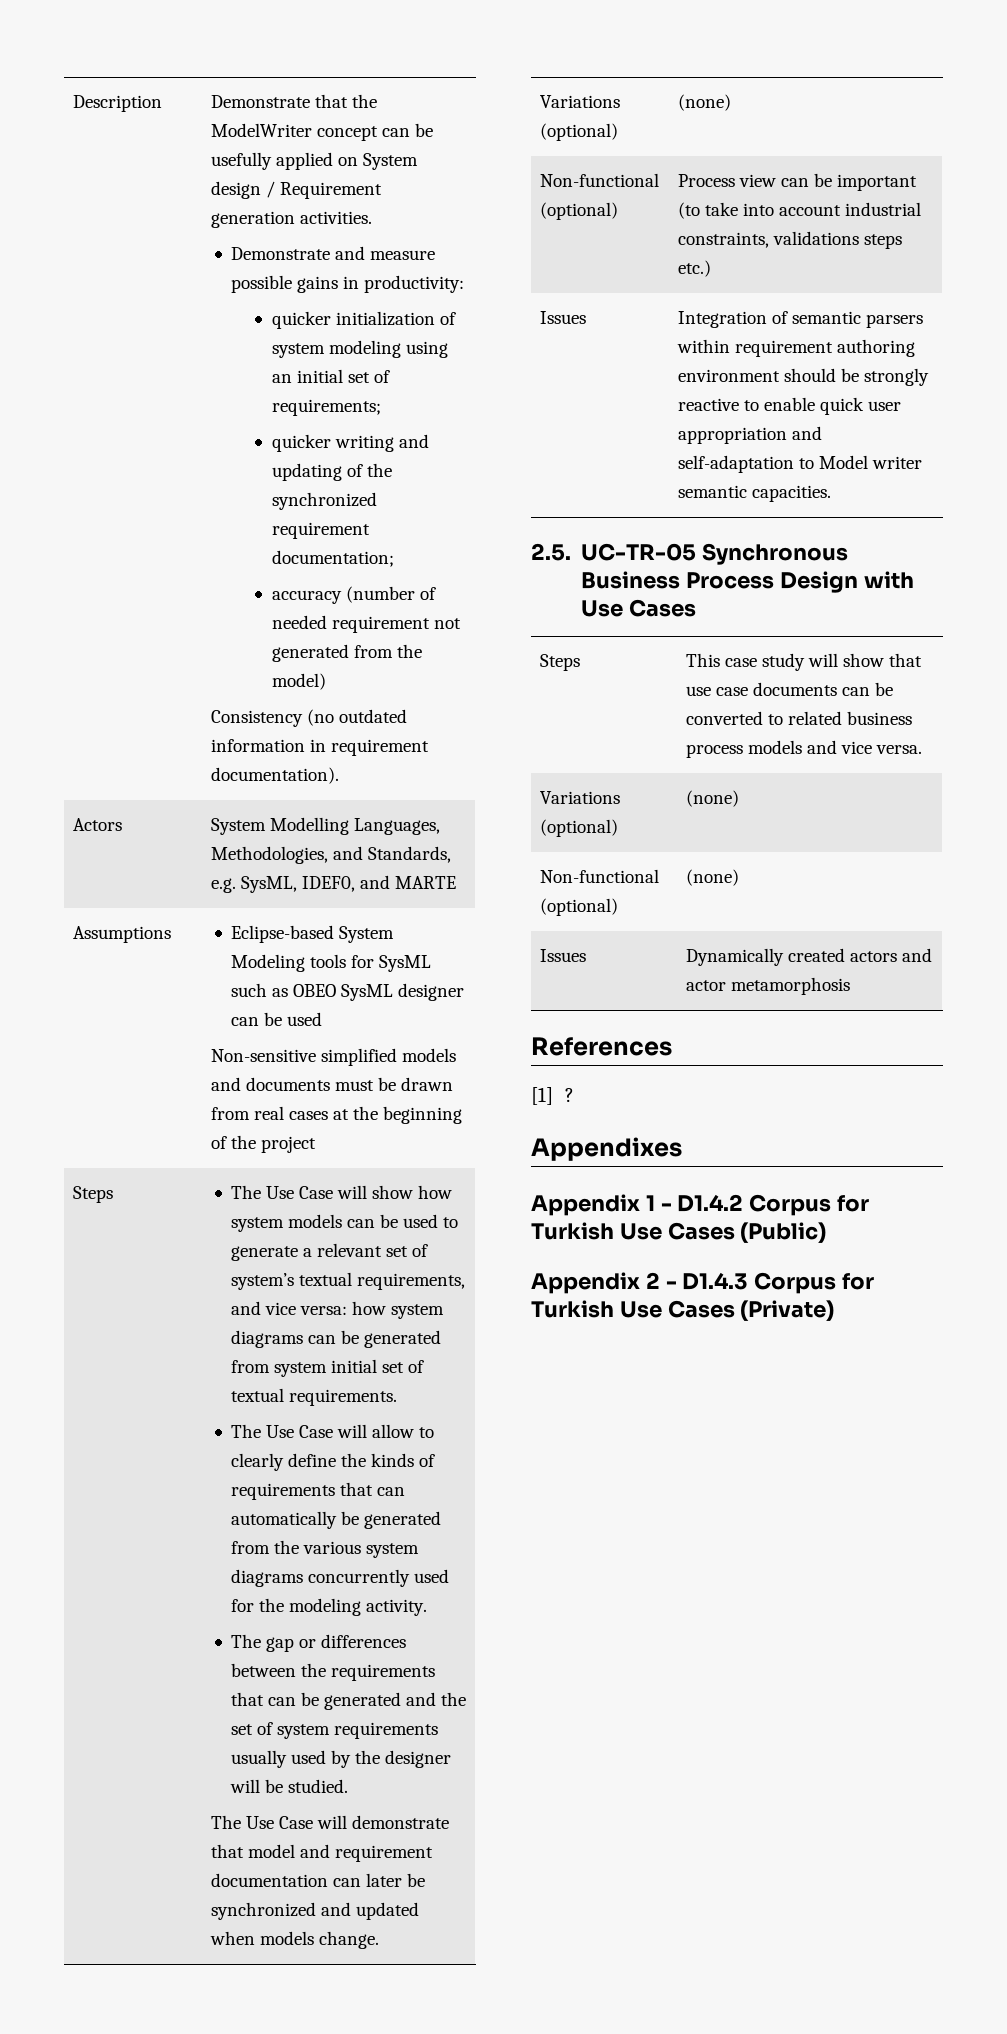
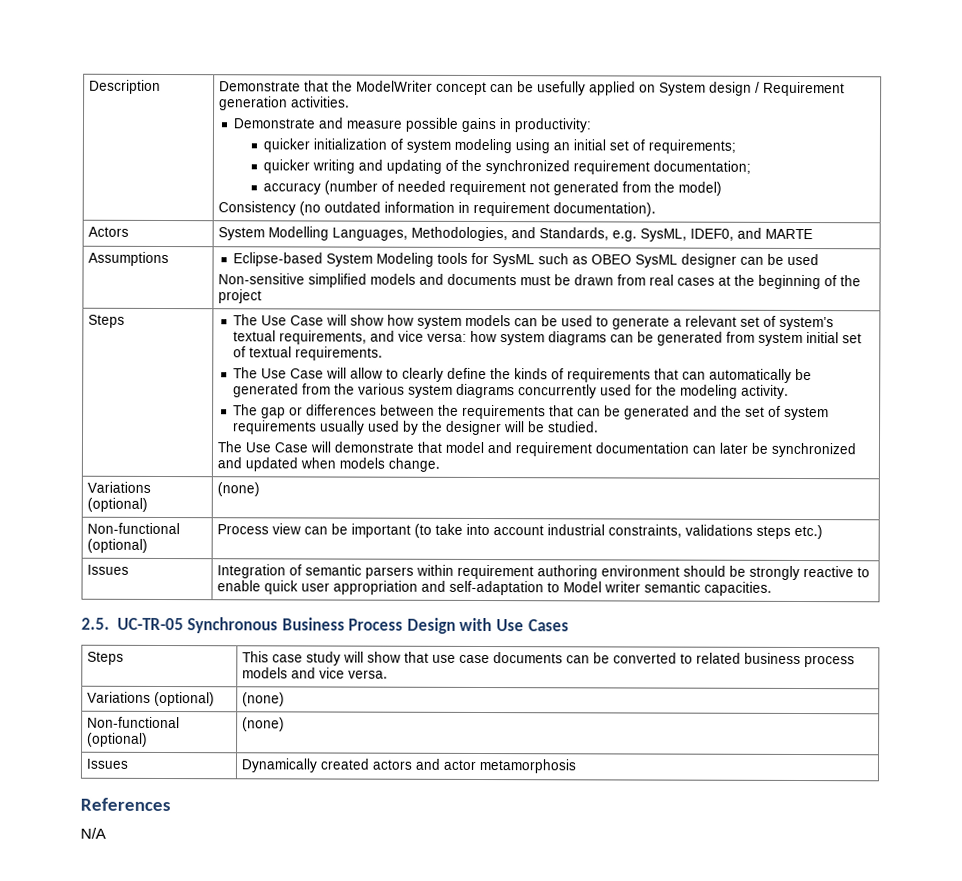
[531,1087,574,1105] [531,1137,682,1161] [531,1194,870,1216] [531,1222,827,1243] [531,1272,875,1294] [531,1300,835,1321] [1] ? // Appendixes // Appendix 1 - D1.4.2 Corpus for Turkish Use Cases (Public) // Appendix 2 - D1.4.3 Corpus for Turkish Use Cases (Private) -> [80,827,106,839] N/A

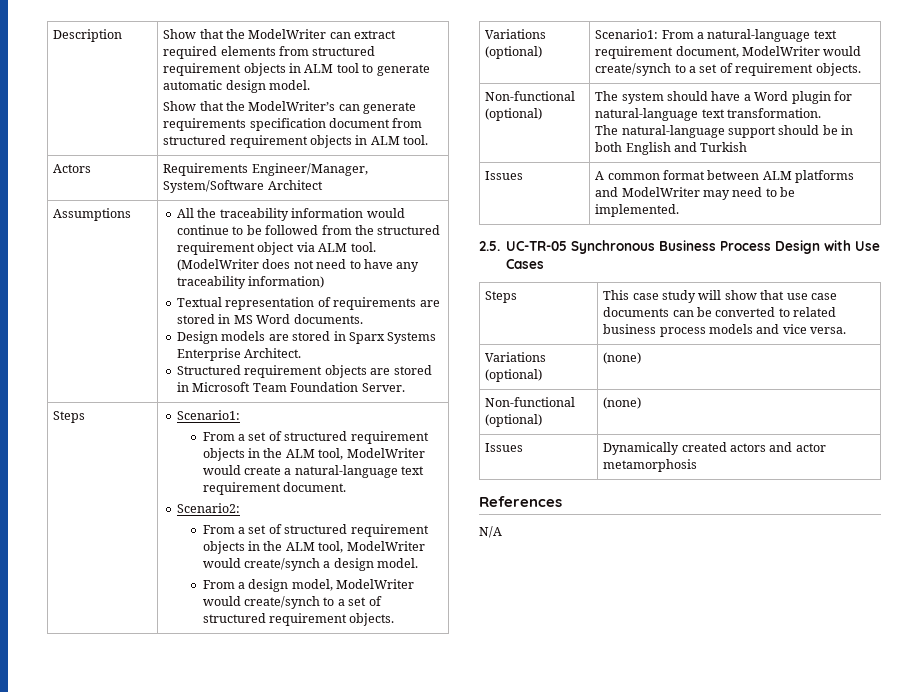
[219,81,302,92] Demonstrate -> [163,29,197,39] Show
[436,81,846,97] [219,96,351,111] [233,117,593,133] [263,138,737,154] [263,159,752,175] [263,180,723,196] [218,201,657,217] [88,226,130,237] [218,226,814,242] [88,251,170,267] [233,252,820,268] [218,273,862,290] [218,289,263,304] [88,314,126,328] [233,314,835,331] [233,330,863,347] [233,346,384,361] [233,367,813,383] [233,383,790,399] [233,404,830,421] [233,420,600,436] [217,441,857,458] [217,457,441,472] [87,481,152,493] [87,497,149,512] [217,482,261,497] [87,522,181,535] [87,538,149,553] [217,523,824,540] [87,564,130,575] [217,564,871,581] [217,580,773,596] concept can be usefully applied on System design / Requirement generation activities. // Demonstrate and measure possible gains in productivity: // quicker initialization of system modeling using an initial set of requirements; // quicker writing and updating of the synchronized requirement documentation; // accuracy (number of needed requirement not generated from the model) // Consistency (no outdated information in requirement documentation). // Actors | System Modelling Languages, Methodologies, and Standards, e.g. SysML, IDEF0, and MARTE // Assumptions | Eclipse-based System Modeling tools for SysML such as OBEO SysML designer can be used // Non-sensitive simplified models and documents must be drawn from real cases at the beginning of the project // Steps | The Use Case will show how system models can be used to generate a relevant set of system’s textual requirements, and vice versa: how system diagrams can be generated from system initial set of textual requirements. // The Use Case will allow to clearly define the kinds of requirements that can automatically be generated from the various system diagrams concurrently used for the modeling activity. // The gap or differences between the requirements that can be generated and the set of system requirements usually used by the designer will be studied. // The Use Case will demonstrate that model and requirement documentation can later be synchronized and updated when models change. // Variations (optional) | (none) // Non-functional (optional) | Process view can be important (to take into account industrial constraints, validations steps etc.) // Issues | Integration of semantic parsers within requirement authoring environment should be strongly reactive to enable quick user appropriation and self-adaptation to Model writer semantic capacities. -> [329,30,397,39] [163,46,376,59] [163,63,430,76] [163,80,311,93] [163,101,417,114] [163,118,423,131] [163,135,429,148] [53,164,92,173] [163,163,368,176] [163,180,323,193] [53,208,132,221] [177,208,405,221] [177,225,441,235] [177,242,376,255] [177,259,420,272] [177,276,325,289] [177,297,440,310] [177,314,363,324] [177,331,437,344] [177,348,302,361] [177,365,432,378] [177,382,405,392] [53,411,86,423] [177,410,241,420] [202,431,429,444] [202,448,425,461] [202,465,425,478] [202,482,347,495] [177,503,241,513] [202,524,429,537] [202,541,425,554] [202,558,419,571] [202,579,415,592] [202,596,382,609] [202,613,395,626] [485,29,547,39] [485,46,543,59] [595,29,837,42] [595,46,862,59] [595,63,861,76] [485,91,576,101] [485,108,543,121] [595,91,852,104] [595,108,822,121] [595,125,854,138] [595,142,748,155] [485,171,524,180] [595,170,855,183] [595,187,796,200] [595,204,680,217] can extract required elements from structured requirement objects in ALM tool to generate automatic design model. // Show that the ModelWriter’s can generate requirements specification document from structured requirement objects in ALM tool. // Actors | Requirements Engineer/Manager, System/Software Architect // Assumptions | All the traceability information would continue to be followed from the structured requirement object via ALM tool. (ModelWriter does not need to have any traceability information) // Textual representation of requirements are stored in MS Word documents. // Design models are stored in Sparx Systems Enterprise Architect. // Structured requirement objects are stored in Microsoft Team Foundation Server. // Steps | Scenario1: // From a set of structured requirement objects in the ALM tool, ModelWriter would create a natural-language text requirement document. // Scenario2: // From a set of structured requirement objects in the ALM tool, ModelWriter would create/synch a design model. // From a design model, ModelWriter would create/synch to a set of structured requirement objects. // Variations (optional) | Scenario1: From a natural-language text requirement document, ModelWriter would create/synch to a set of requirement objects. // Non-functional (optional) | The system should have a Word plugin for natural-language text transformation. // The natural-language support should be in both English and Turkish // Issues | A common format between ALM platforms and ModelWriter may need to be implemented.

